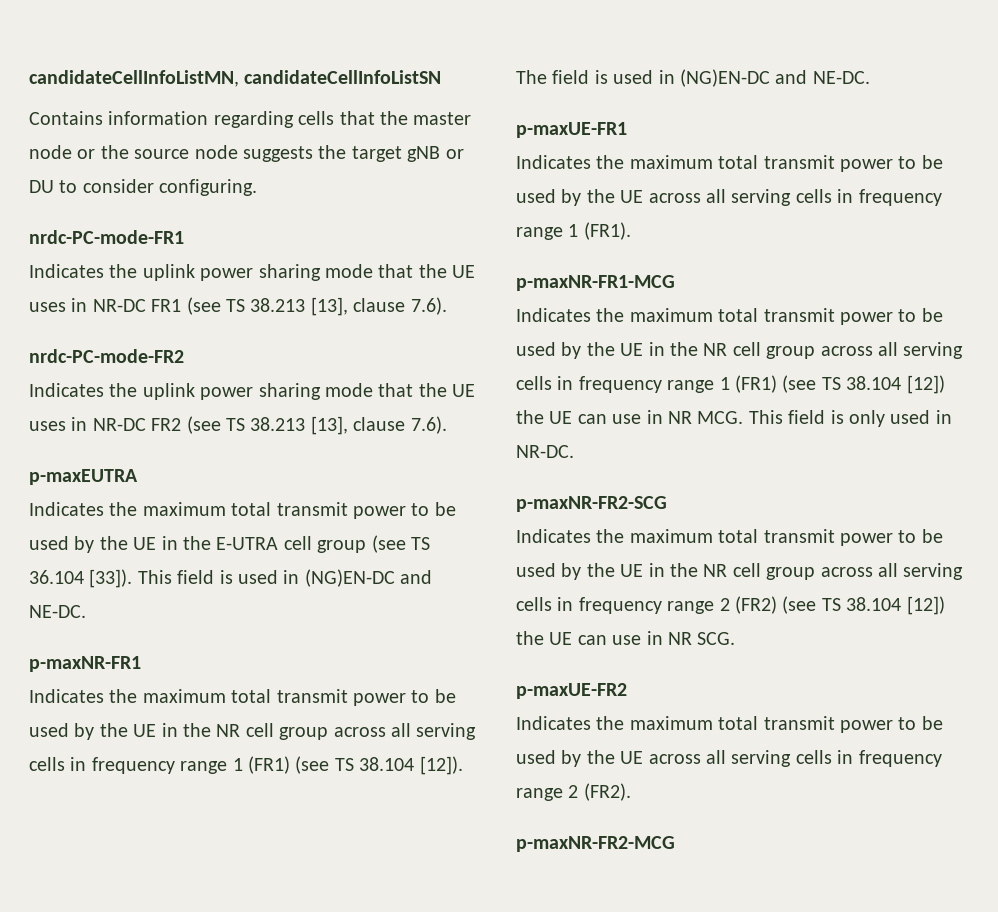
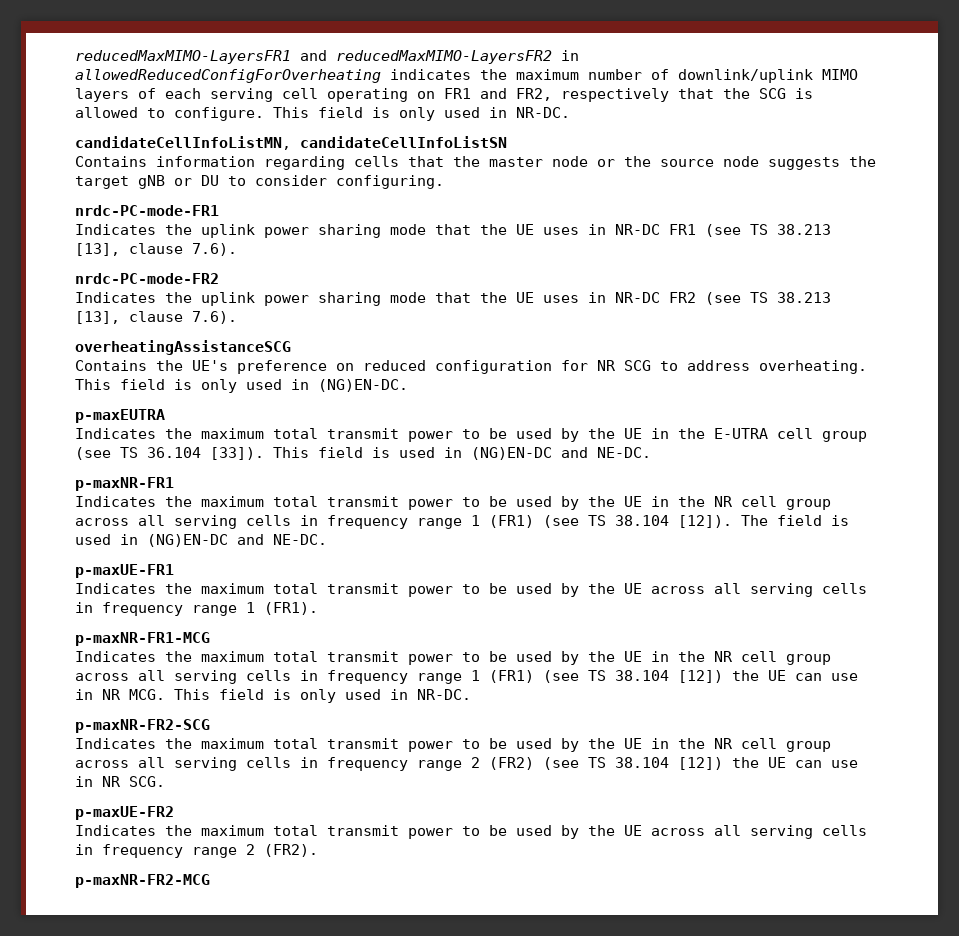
(29, 78) none -> [75,50,579,64] [75,69,858,83] [75,88,813,102] [75,107,570,121] reducedMaxMIMO-LayersFR1 and reducedMaxMIMO-LayersFR2 in allowedReducedConfigForOverheating indicates the maximum number of downlink/uplink MIMO layers of each serving cell operating on FR1 and FR2, respectively that the SCG is allowed to configure. This field is only used in NR-DC. //
(447, 425) none -> [75,340,291,355] [75,360,867,374] [75,379,408,393] // overheatingAssistanceSCG // Contains the UE's preference on reduced configuration for NR SCG to address overheating. This field is only used in (NG)EN-DC.

